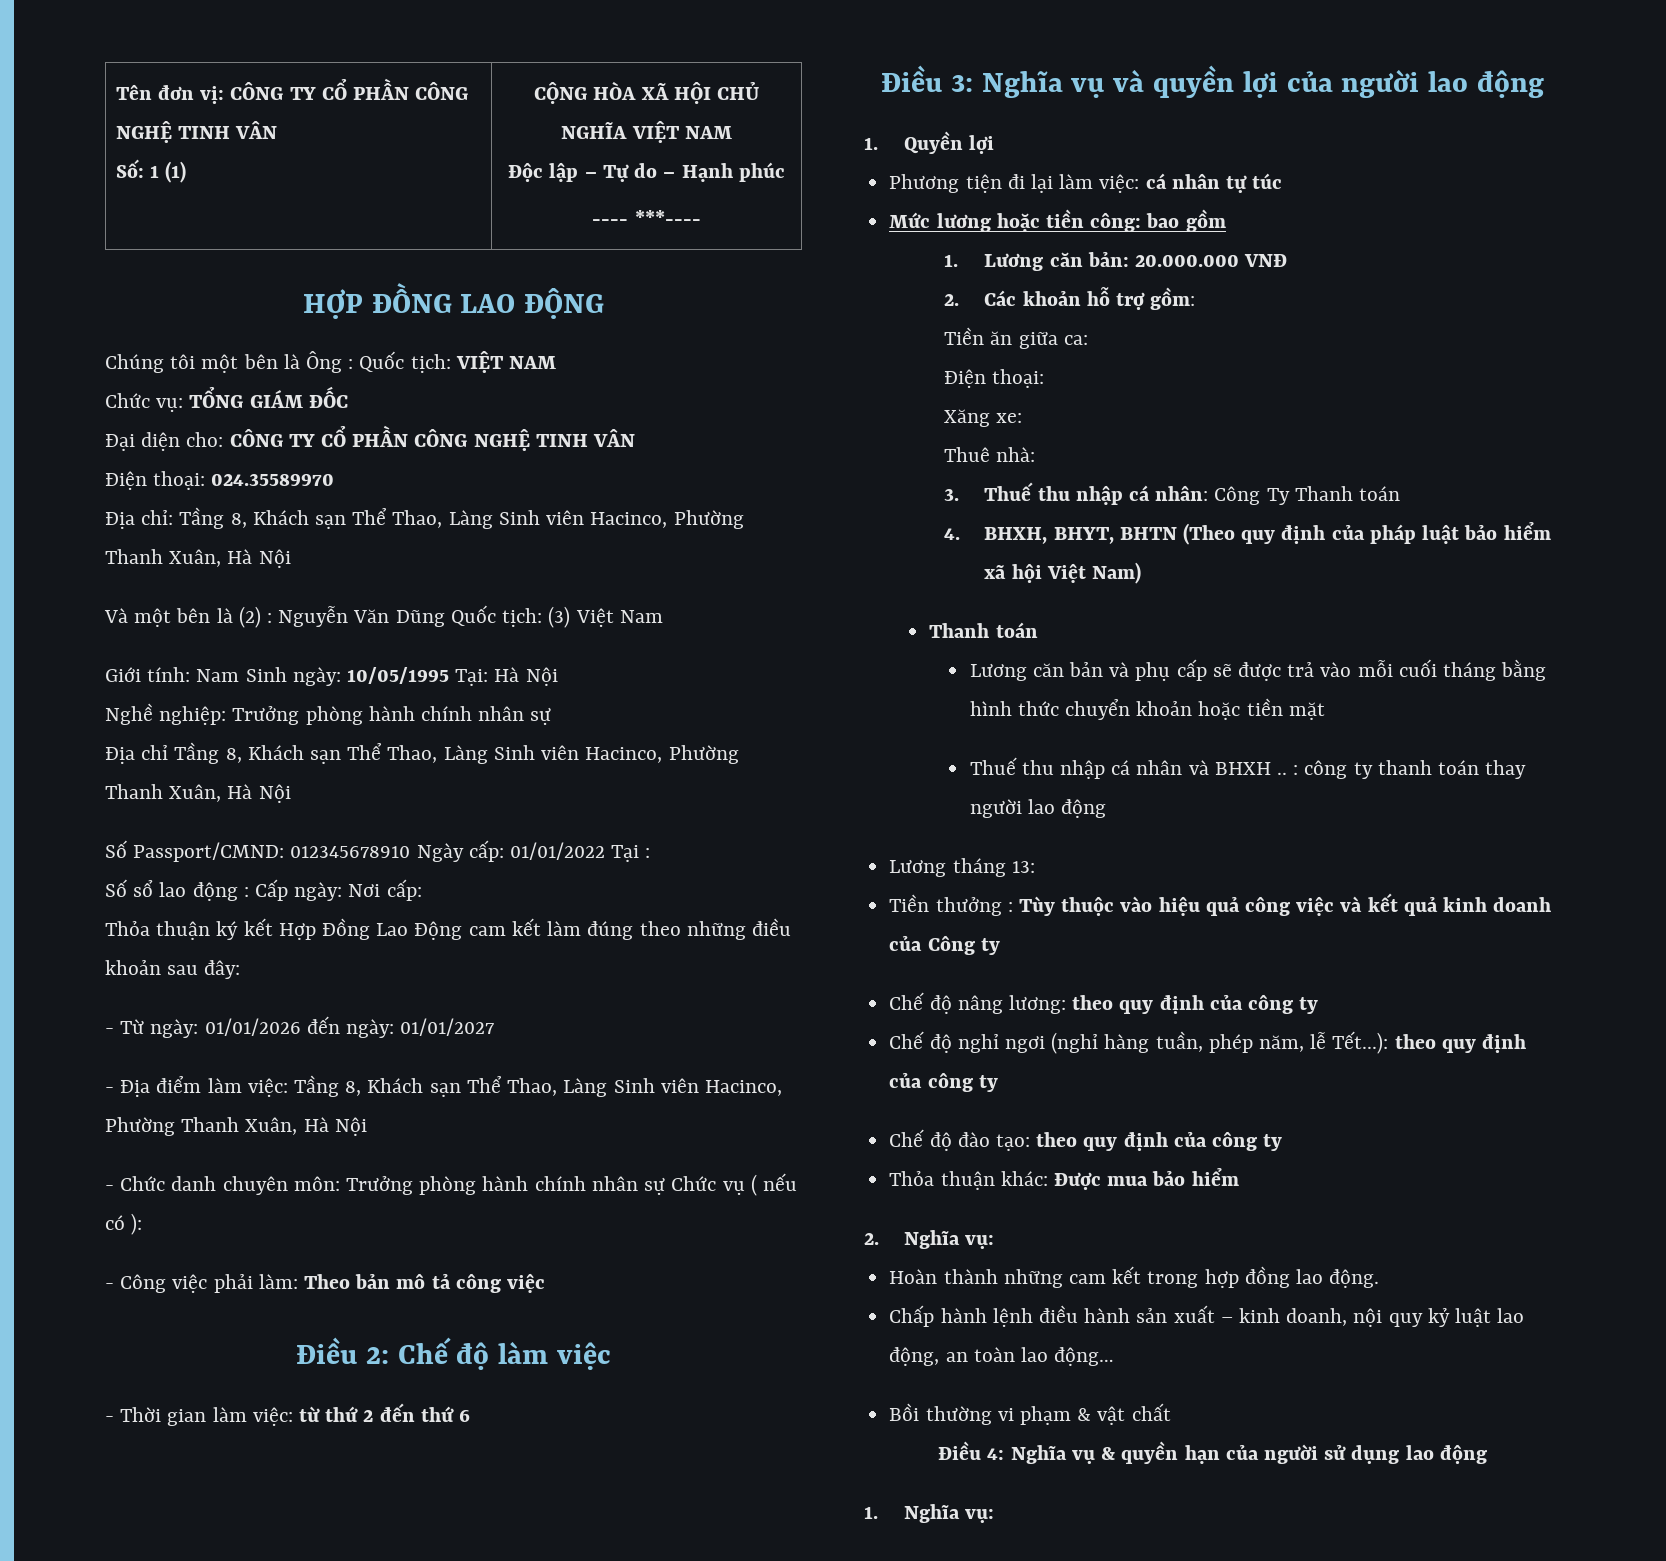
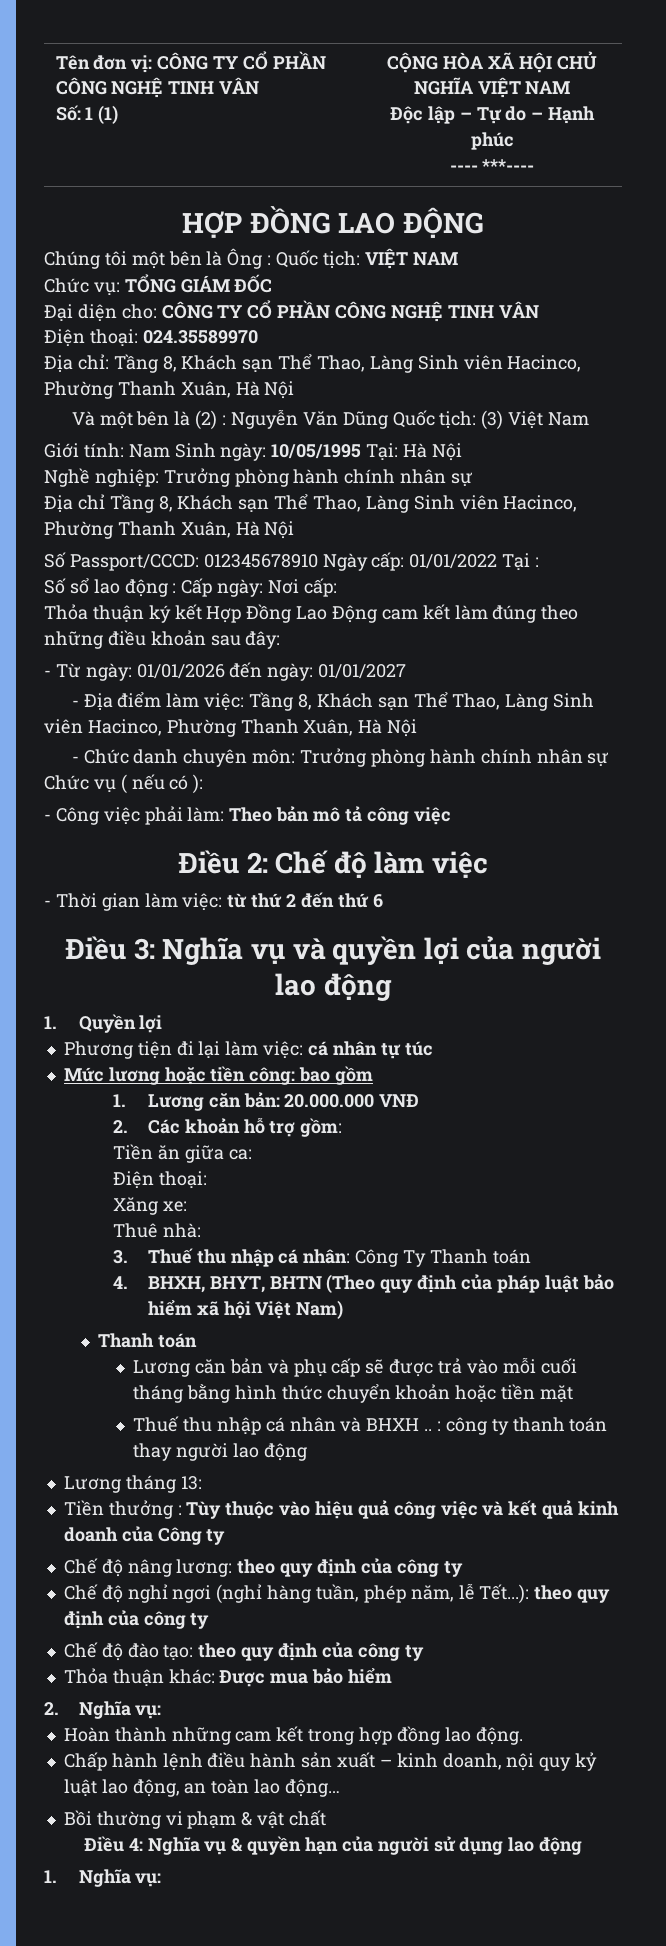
[133,842,285,862] Passport/CMND: -> [69,554,199,571] Passport/CCCD:

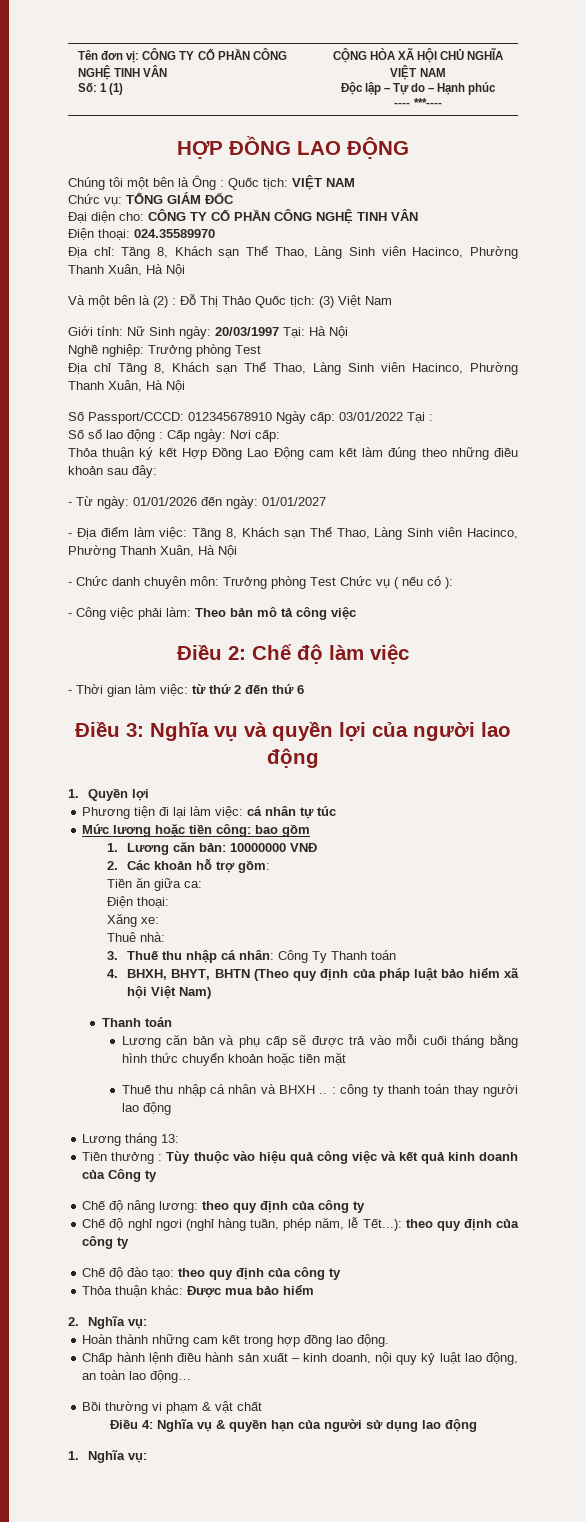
[230,409,388,429] Nguyễn Văn Dũng -> [180,294,251,307] Đỗ Thị Thảo
[128,444,170,458] Nam -> [127,326,145,336] Nữ
[271,444,362,459] 10/05/1995 -> [215,327,279,336] 20/03/1997
[293,469,474,486] hành chính nhân sự -> [235,345,261,354] Test
[409,554,498,569] 01/01/2022 -> [339,412,403,421] 03/01/2022
[429,749,610,766] hành chính nhân sự -> [310,577,336,586] Test
[284,1094,375,1108] 20.000.000 -> [230,843,287,852] 10000000

